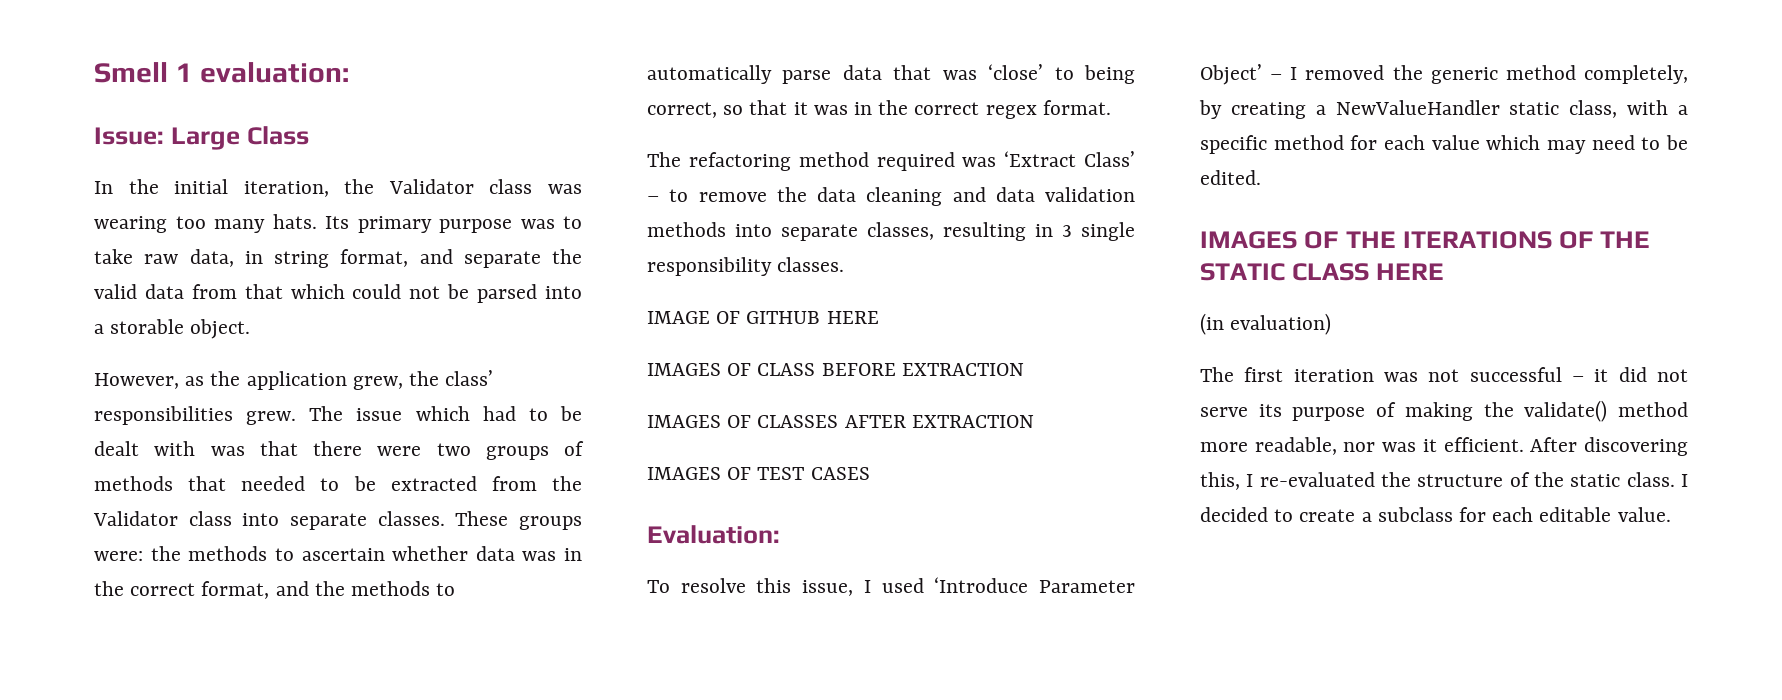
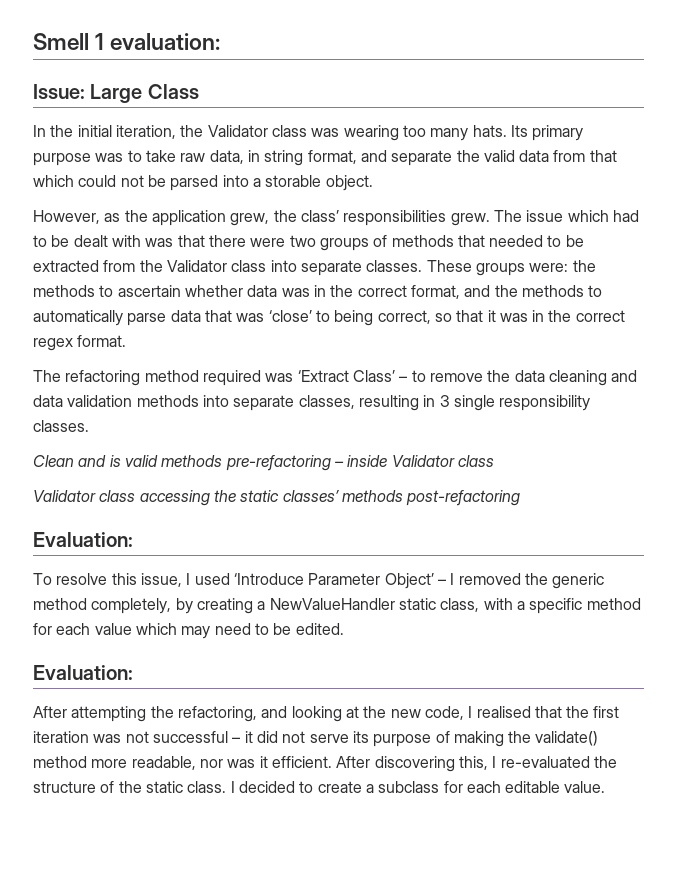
[647,311,879,324] [647,363,1024,376] [647,415,1034,428] [647,467,870,480] IMAGE OF GITHUB HERE // IMAGES OF CLASS BEFORE EXTRACTION // IMAGES OF CLASSES AFTER EXTRACTION // IMAGES OF TEST CASES -> [33,455,494,471] [33,490,521,506] Clean and is valid methods pre-refactoring – inside Validator class // Validator class accessing the static classes’ methods post-refactoring
[1200,231,1651,249] [1200,263,1444,281] [1200,313,1332,335] [1200,367,1234,382] IMAGES OF THE ITERATIONS OF THE STATIC CLASS HERE // (in evaluation) // The -> [33,665,133,680] [33,706,590,722] Evaluation: // After attempting the refactoring, and looking at the new code, I realised that the

